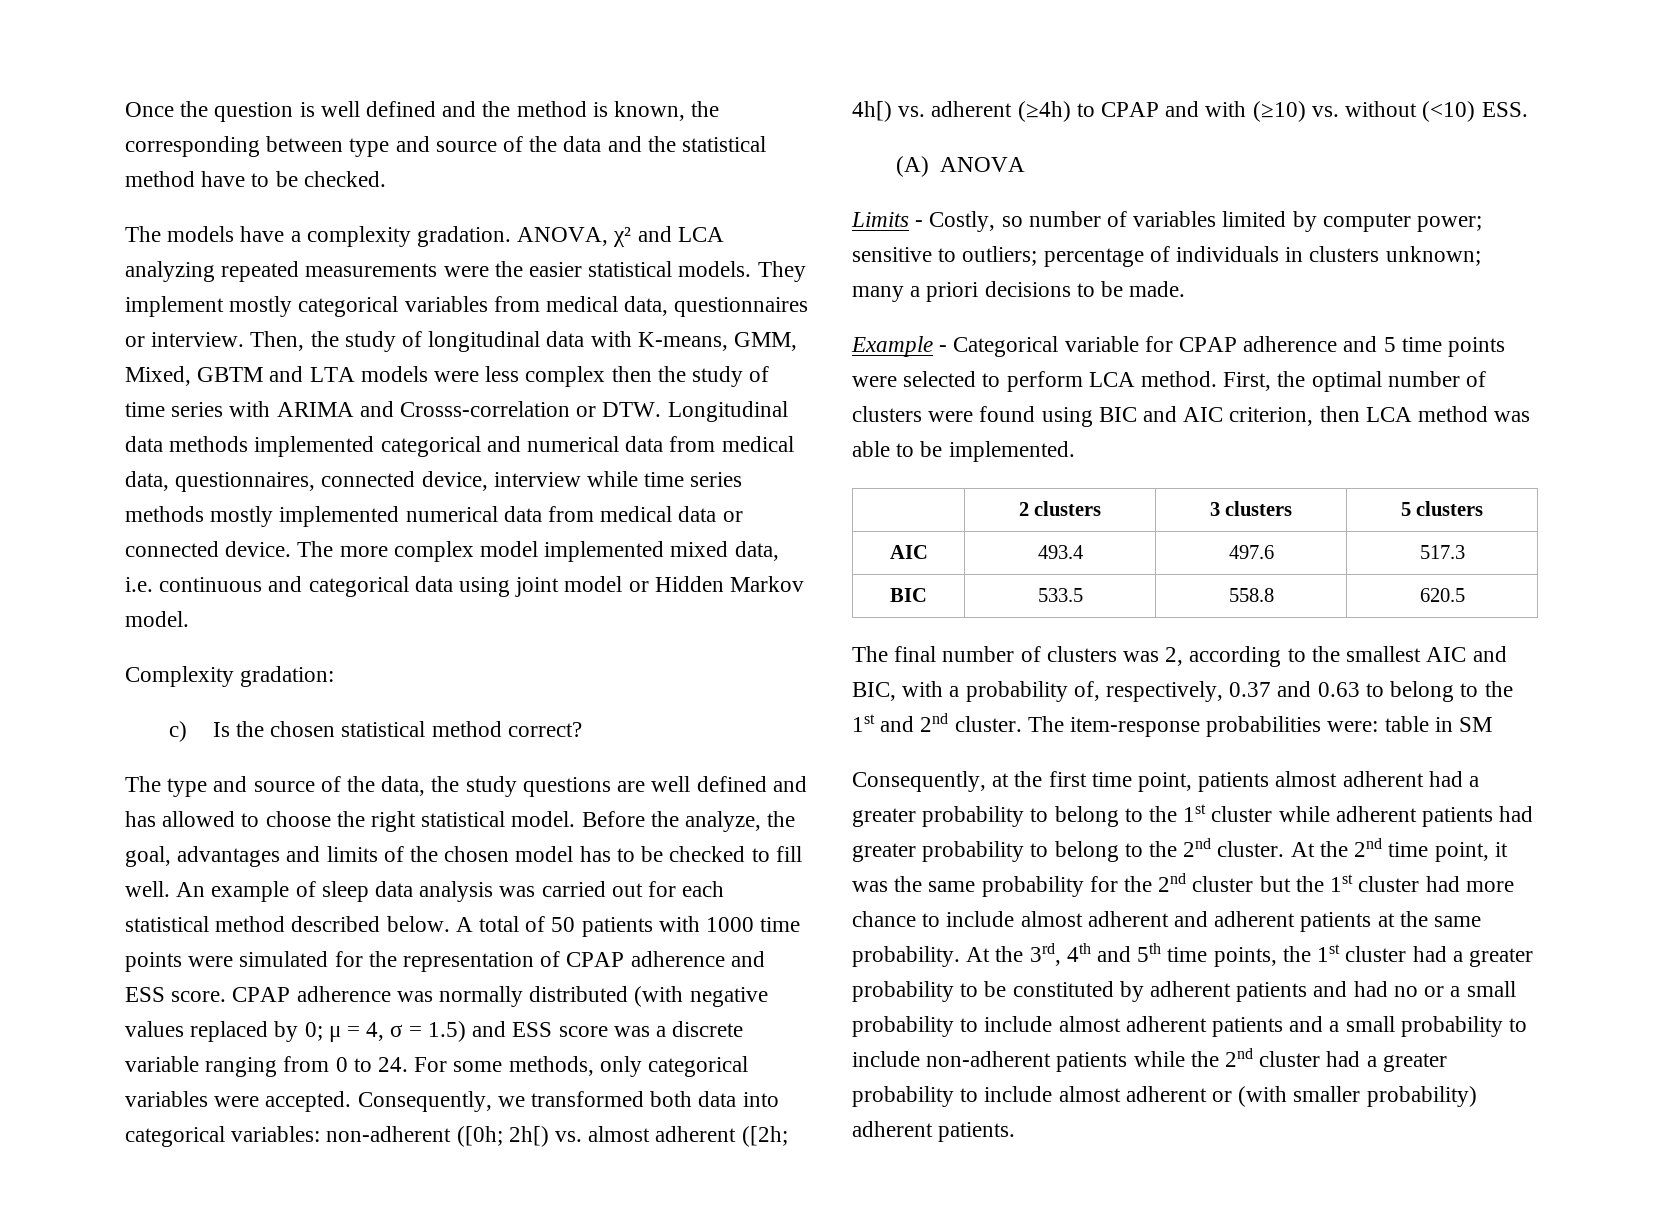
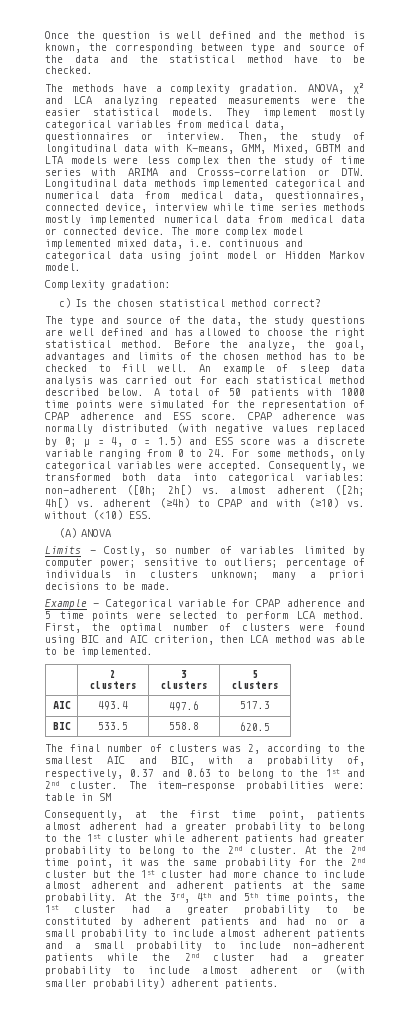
[167,226,235,242] models -> [71,84,114,92] methods
[511,811,576,827] model. -> [121,340,164,348] method.
[515,846,574,862] model -> [266,352,303,360] method

